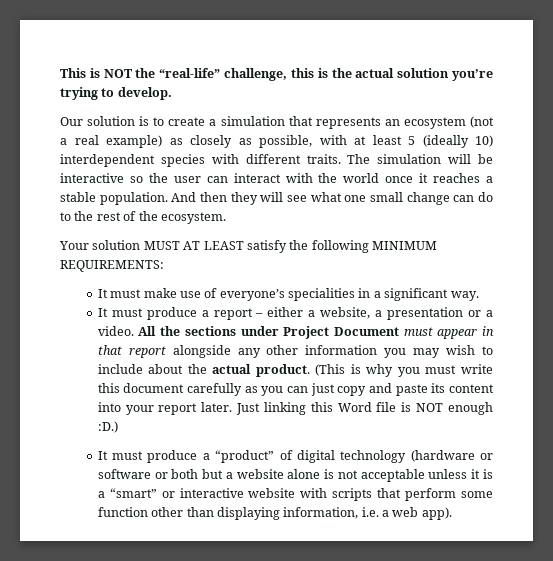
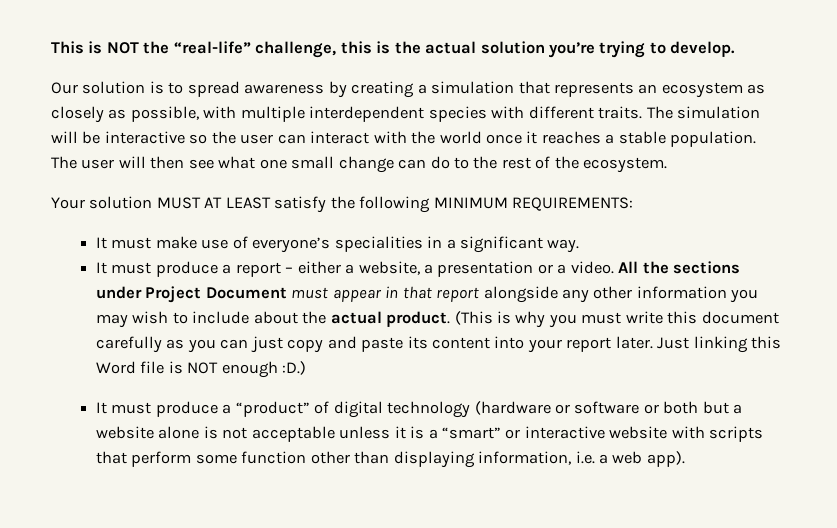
[168,117,206,126] create -> [187,81,415,98] spread awareness by creating
[469,116,494,128] [60,135,162,148] (not a real example) -> (743, 90) none
[354,135,493,148] at least 5 (ideally 10) -> [240,106,305,122] multiple
[171,192,284,205] And then they will -> [51,156,185,169] The user will then

